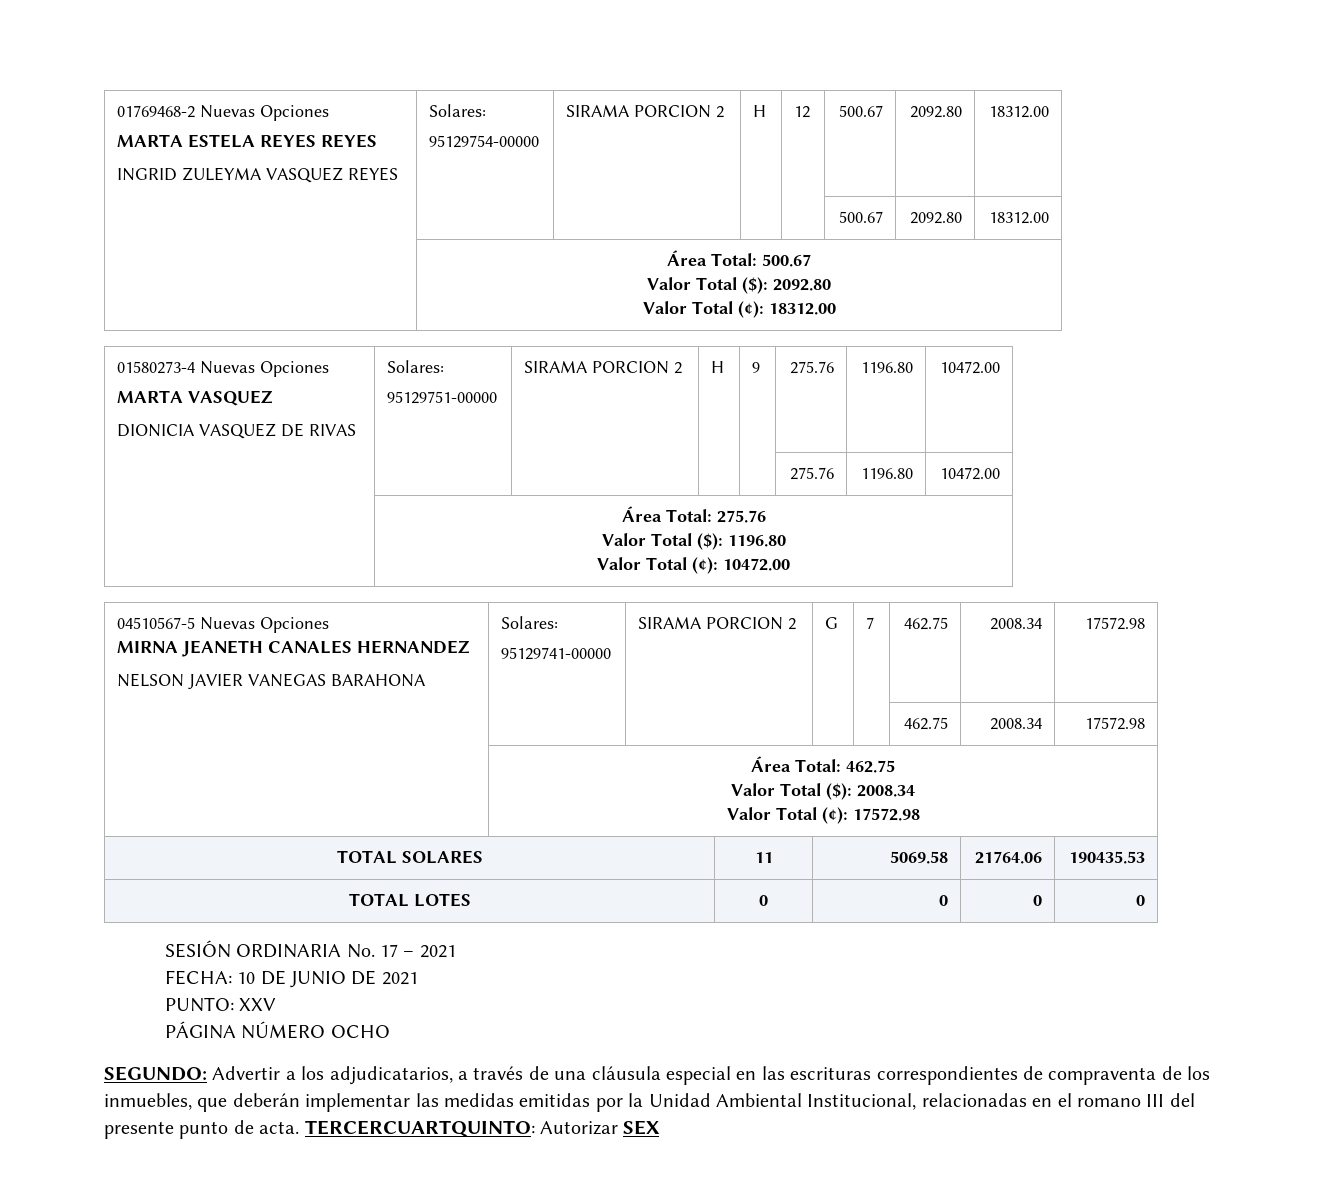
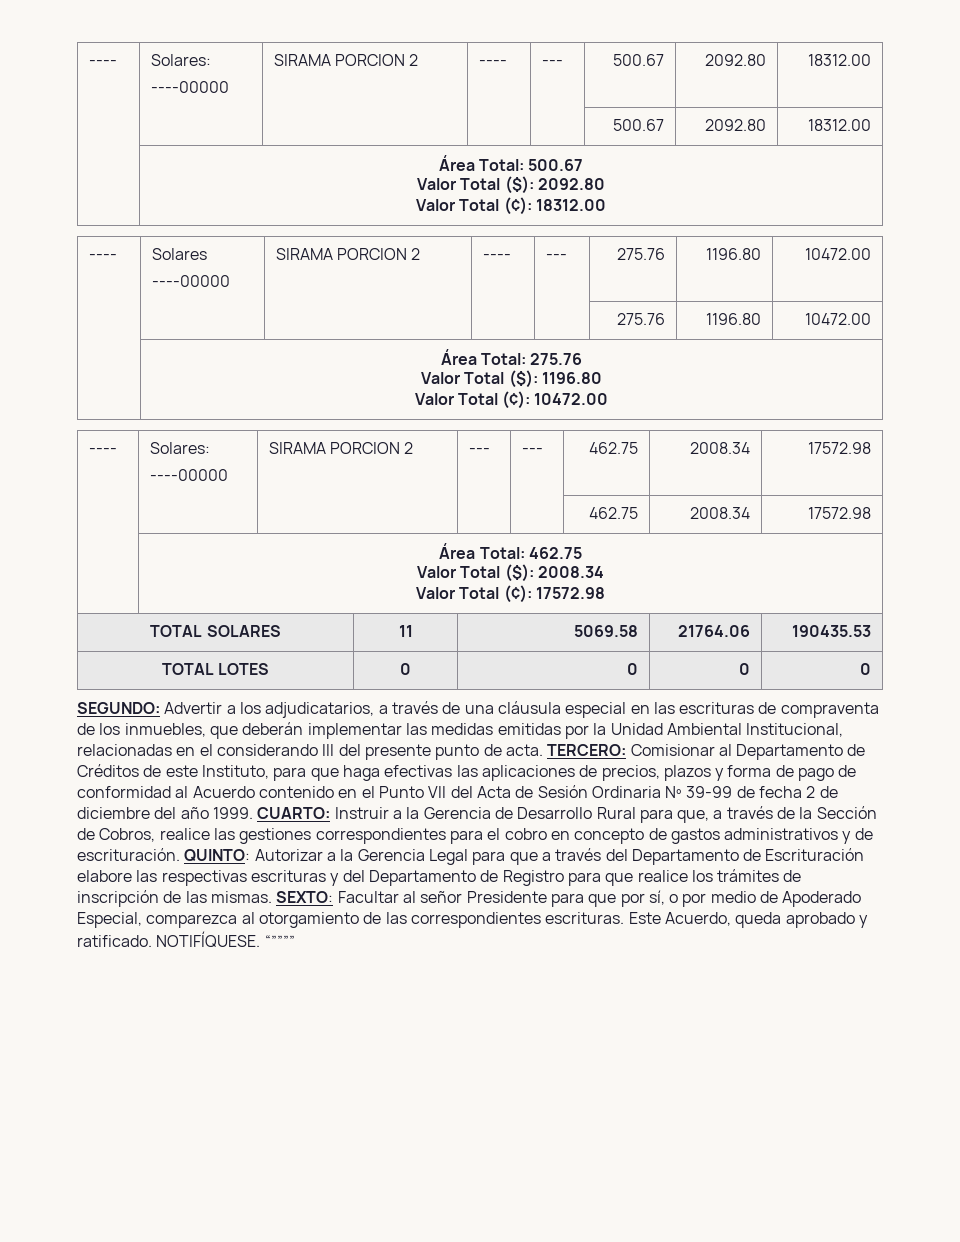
[117,105,330,121] [117,134,378,148] [117,167,399,183] [429,104,487,117] [429,135,540,148] [566,105,725,118] [753,105,767,117] [794,106,811,118] 01769468-2 Nuevas Opciones // MARTA ESTELA REYES REYES // INGRID ZULEYMA VASQUEZ REYES | Solares: // 95129754-00000 | SIRAMA PORCION 2 | H | 12 -> [88,60,117,66] [150,54,211,66] [150,81,229,93] [273,54,419,66] [478,60,507,66] [541,60,563,66] ---- | Solares: // ----00000 | SIRAMA PORCION 2 | ---- | ---
[117,361,330,377] [117,390,274,406] [117,423,357,439] [387,360,445,373] [387,391,498,404] [524,361,683,374] [711,361,725,373] [752,362,761,373] 01580273-4 Nuevas Opciones // MARTA VASQUEZ // DIONICIA VASQUEZ DE RIVAS | Solares: // 95129751-00000 | SIRAMA PORCION 2 | H | 9 -> [88,254,117,260] [151,248,207,260] [151,275,230,287] [275,248,421,260] [482,254,511,260] [545,254,567,260] ---- | Solares // ----00000 | SIRAMA PORCION 2 | ---- | ---
[117,617,330,633] [117,640,471,657] [117,673,427,690] [501,616,559,629] [501,647,612,660] [638,617,797,630] [825,617,839,629] [866,617,875,629] 04510567-5 Nuevas Opciones // MIRNA JEANETH CANALES HERNANDEZ // NELSON JAVIER VANEGAS BARAHONA | Solares: // 95129741-00000 | SIRAMA PORCION 2 | G | 7 -> [88,448,117,454] [149,442,210,454] [149,469,228,481] [268,442,414,454] [468,448,490,454] [521,448,543,454] ---- | Solares: // ----00000 | SIRAMA PORCION 2 | --- | ---
[164,940,456,958] [164,970,418,988] [164,997,277,1012] [164,1021,390,1039] // SESIÓN ORDINARIA No. 17 – 2021 // FECHA: 10 DE JUNIO DE 2021 // PUNTO: XXV // PÁGINA NÚMERO OCHO -> (872, 669) none
[876,1066,1018,1085] correspondientes -> (755, 708) none
[1076,1098,1141,1107] romano -> [216,744,318,756] considerando
[304,1120,661,1137] TERCERCUARTQUINTO: Autorizar SEX -> [547,744,866,760] [77,764,857,781] [77,785,838,798] [77,806,877,823] [77,828,873,844] [77,848,865,865] [77,869,802,886] [77,890,862,907] [77,912,868,928] [77,931,295,948] TERCERO: Comisionar al Departamento de Créditos de este Instituto, para que haga efectivas las aplicaciones de precios, plazos y forma de pago de conformidad al Acuerdo contenido en el Punto VII del Acta de Sesión Ordinaria Nº 39-99 de fecha 2 de diciembre del año 1999. CUARTO: Instruir a la Gerencia de Desarrollo Rural para que, a través de la Sección de Cobros, realice las gestiones correspondientes para el cobro en concepto de gastos administrativos y de escrituración. QUINTO: Autorizar a la Gerencia Legal para que a través del Departamento de Escrituración elabore las respectivas escrituras y del Departamento de Registro para que realice los trámites de inscripción de las mismas. SEXTO: Facultar al señor Presidente para que por sí, o por medio de Apoderado Especial, comparezca al otorgamiento de las correspondientes escrituras. Este Acuerdo, queda aprobado y ratificado. NOTIFÍQUESE. “””””

